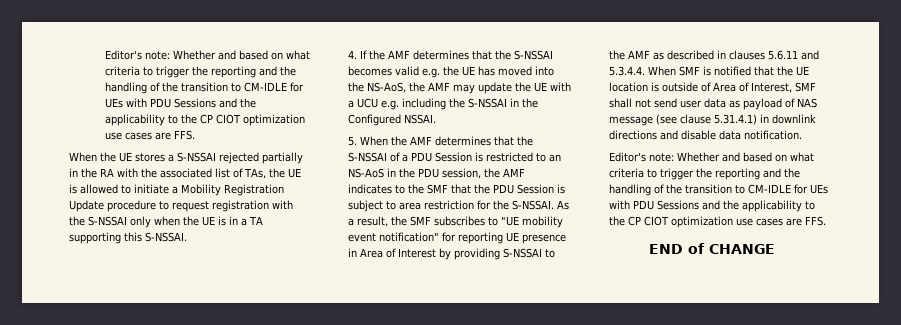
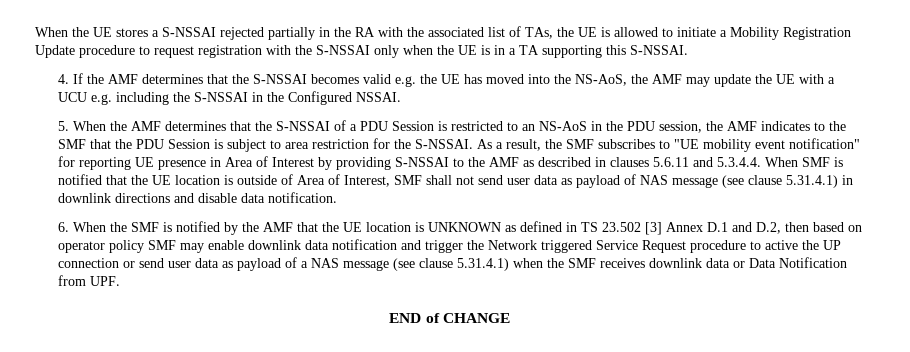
[104,50,310,60] [104,66,296,78] [104,82,304,94] [104,98,256,108] [104,114,305,126] [104,130,195,140] Editor's note: Whether and based on what criteria to trigger the reporting and the handling of the transition to CM-IDLE for UEs with PDU Sessions and the applicability to the CP CIOT optimization use cases are FFS. // -> (35, 32) none
[608,152,814,162] [608,168,800,180] [608,184,828,196] [608,200,815,212] [608,216,826,228] Editor's note: Whether and based on what criteria to trigger the reporting and the handling of the transition to CM-IDLE for UEs with PDU Sessions and the applicability to the CP CIOT optimization use cases are FFS. -> [57,221,862,235] [57,239,841,253] [57,257,847,271] [57,275,120,286] 6. When the SMF is notified by the AMF that the UE location is UNKNOWN as defined in TS 23.502 [3] Annex D.1 and D.2, then based on operator policy SMF may enable downlink data notification and trigger the Network triggered Service Request procedure to active the UP connection or send user data as payload of a NAS message (see clause 5.31.4.1) when the SMF receives downlink data or Data Notification from UPF.

